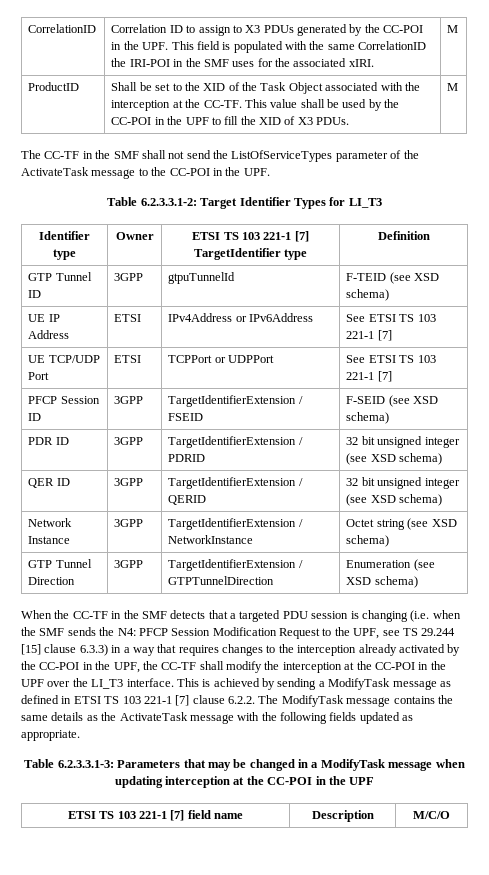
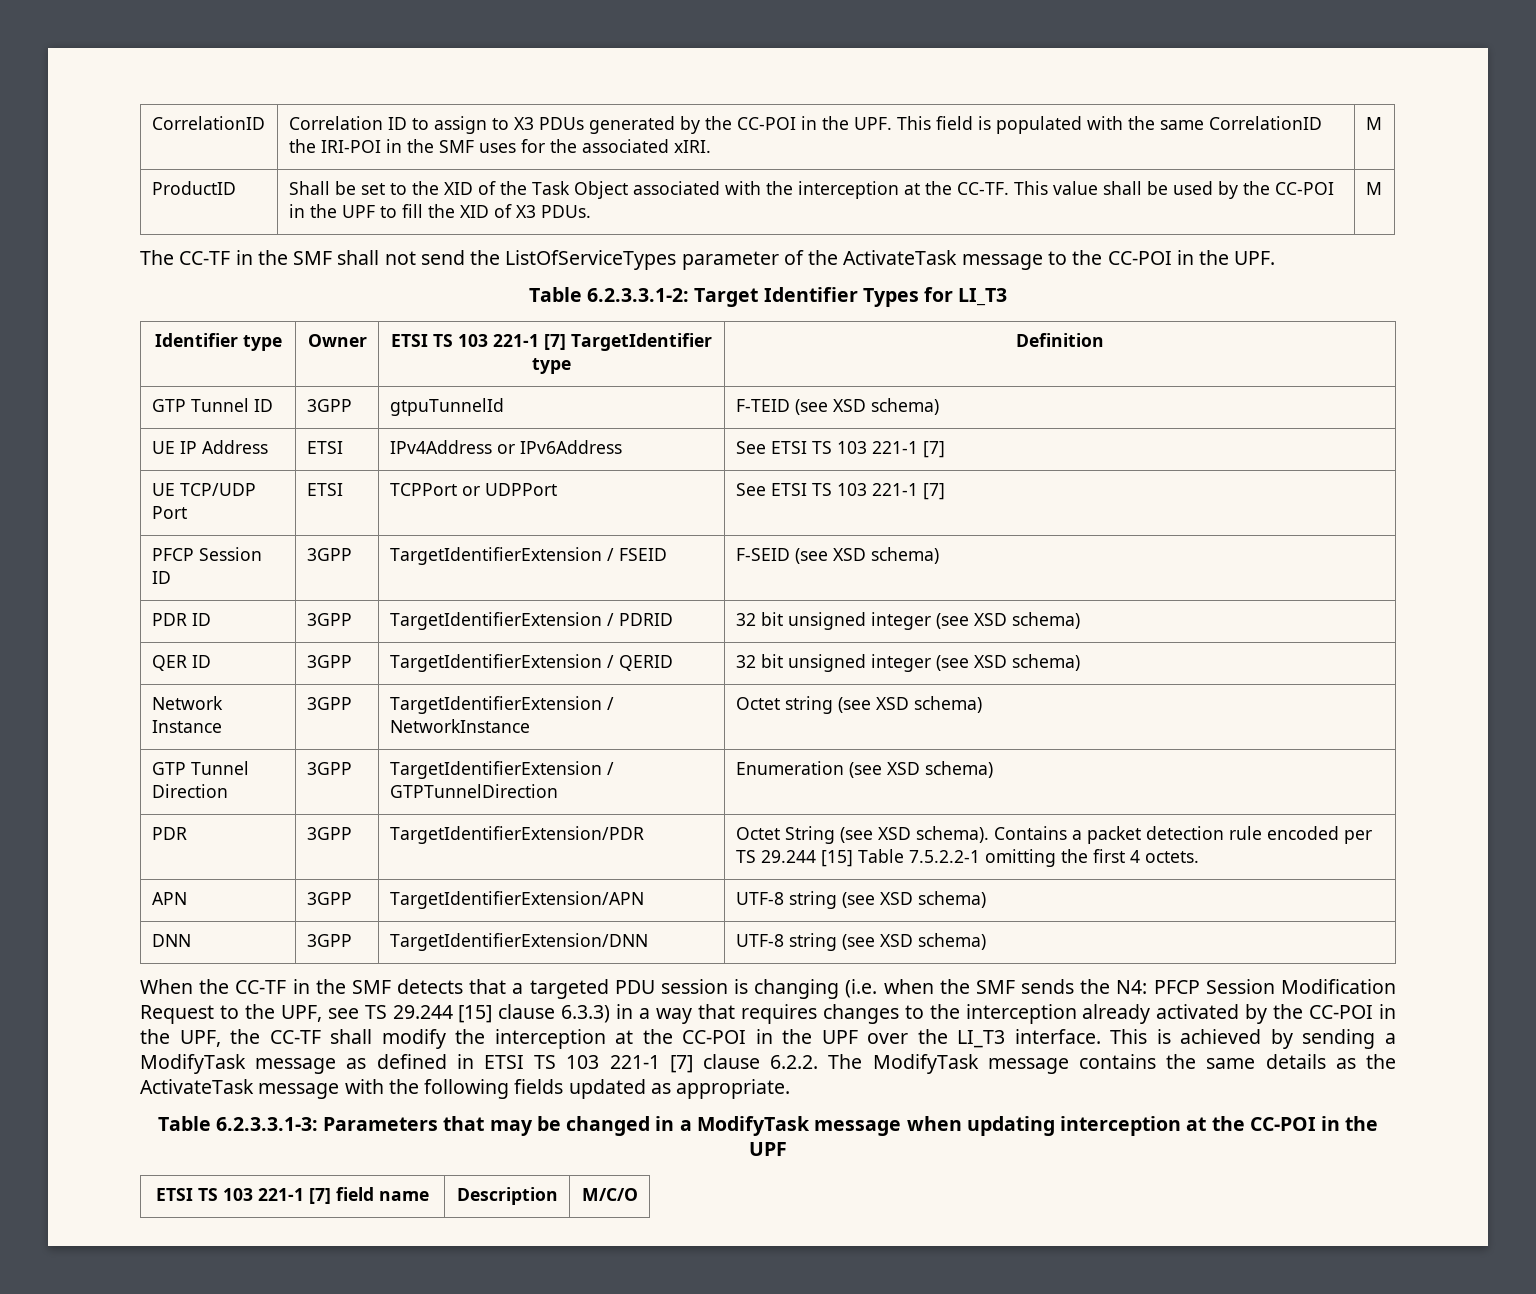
(418, 582) none -> [151,827,187,840] [306,827,352,840] [389,826,644,844] [735,826,1372,844] [735,849,1199,867] [151,892,187,905] [306,892,352,905] [389,891,644,909] [735,891,986,909] [151,934,191,947] [306,934,352,947] [389,933,648,951] [735,933,986,951] // PDR | 3GPP | TargetIdentifierExtension/PDR | Octet String (see XSD schema). Contains a packet detection rule encoded per TS 29.244 [15] Table 7.5.2.2-1 omitting the first 4 octets. // APN | 3GPP | TargetIdentifierExtension/APN | UTF-8 string (see XSD schema) // DNN | 3GPP | TargetIdentifierExtension/DNN | UTF-8 string (see XSD schema)

